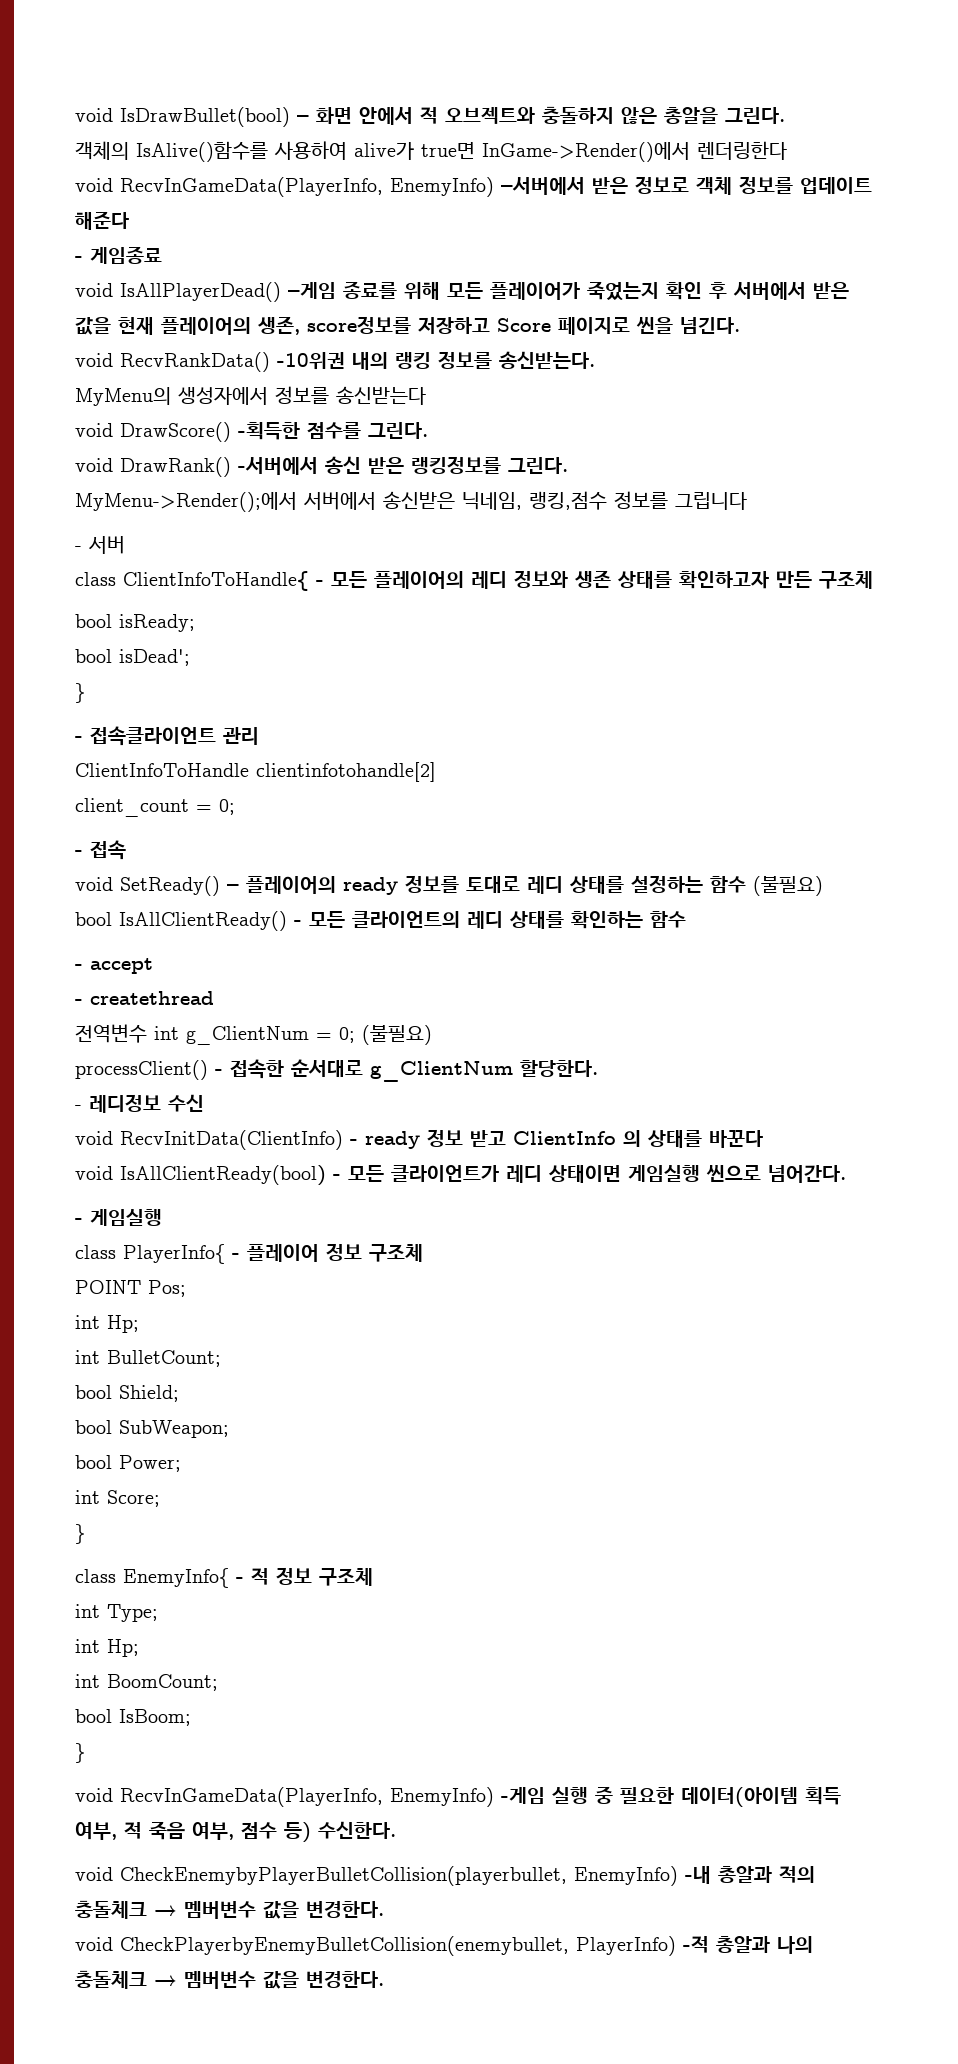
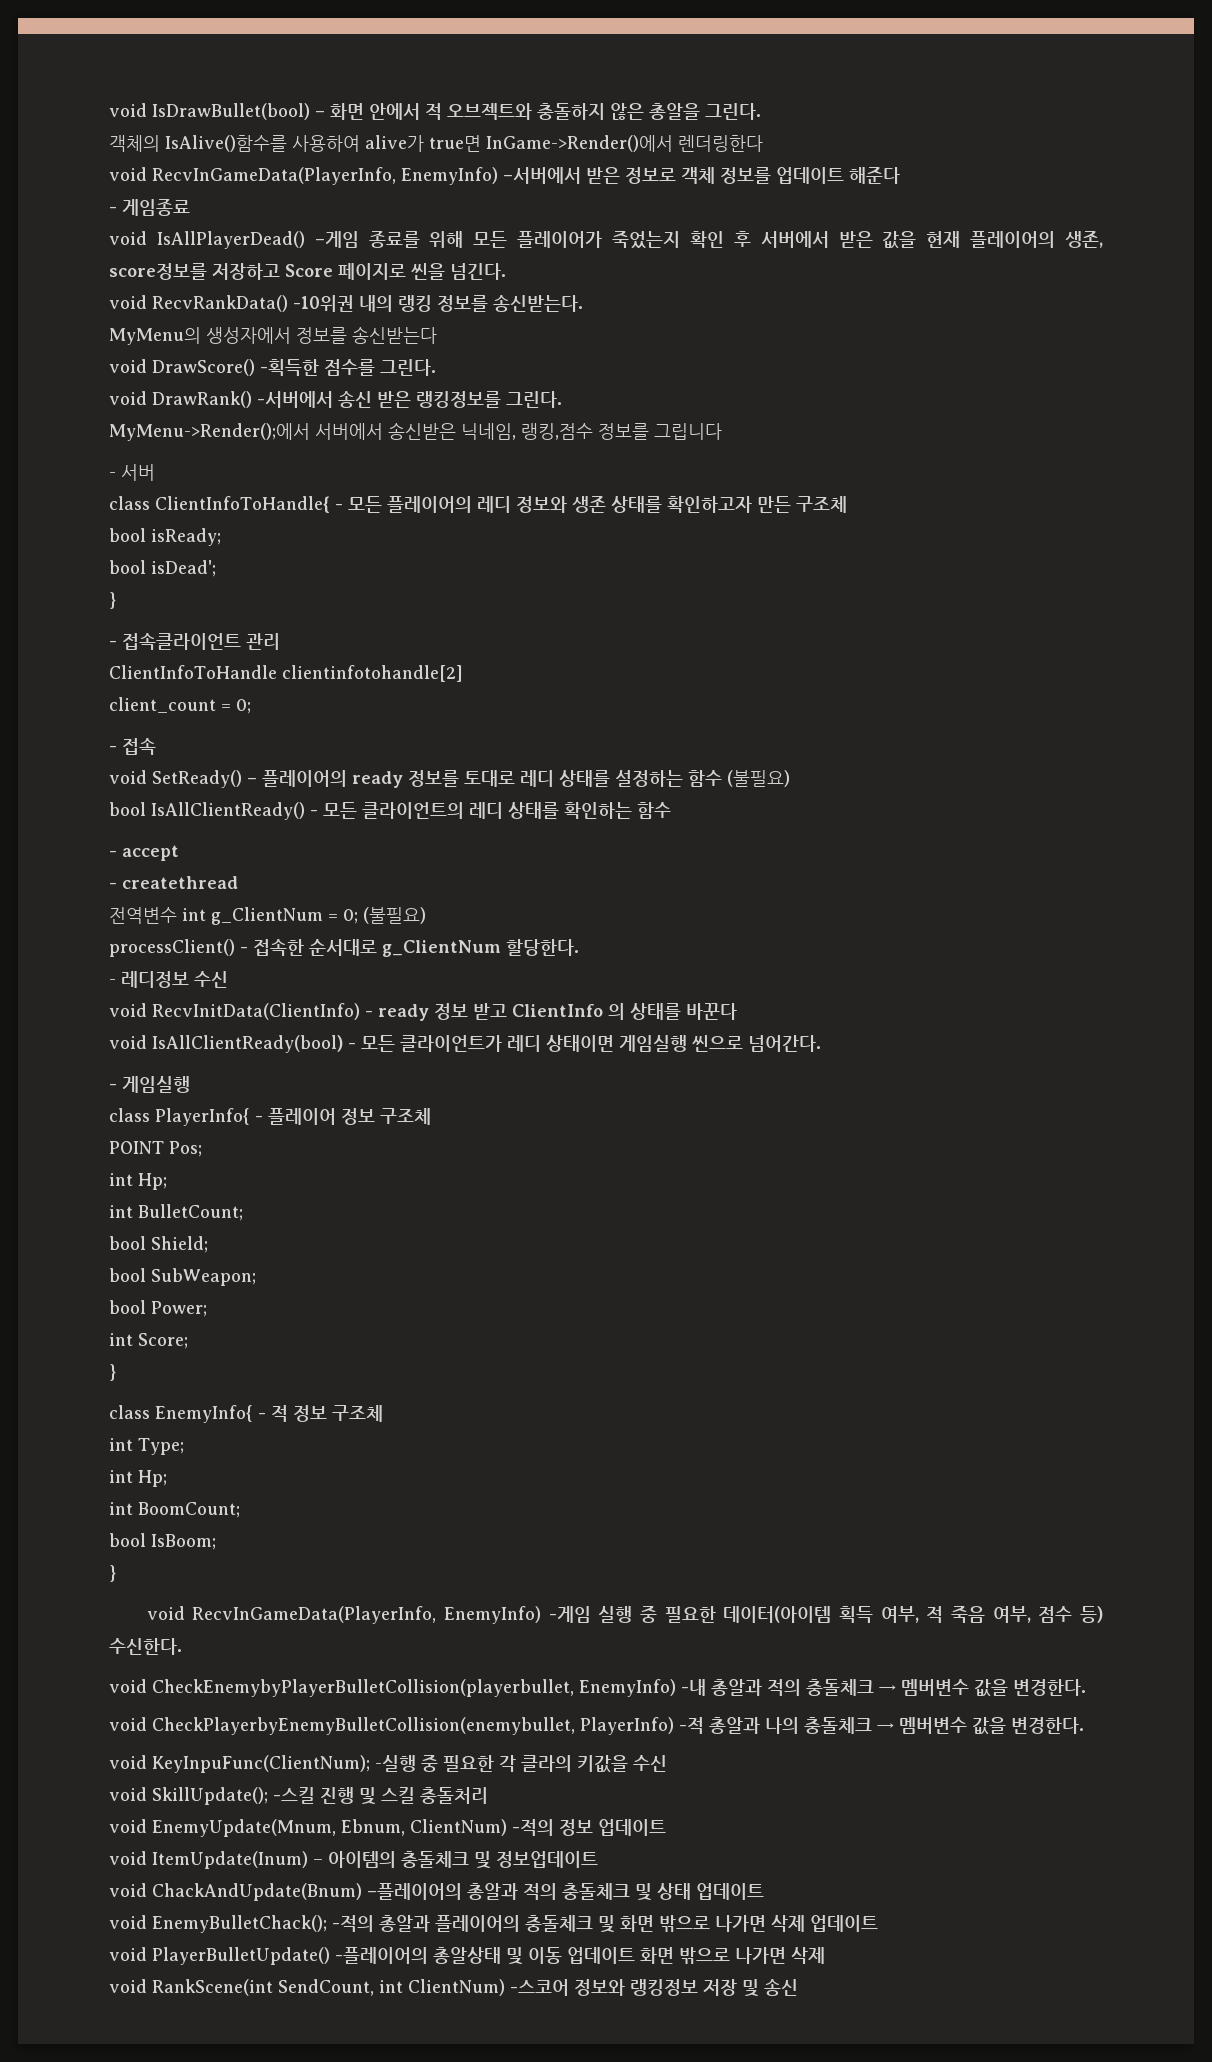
(384, 1979) none -> [109,1755,667,1773] [109,1787,488,1805] [109,1819,666,1837] [109,1851,598,1869] [109,1883,764,1901] [109,1915,878,1933] [109,1947,825,1965] [109,1979,798,1997] // void KeyInpuFunc(ClientNum); -실행 중 필요한 각 클라의 키값을 수신 // void SkillUpdate(); -스킬 진행 및 스킬 충돌처리 // void EnemyUpdate(Mnum, Ebnum, ClientNum) -적의 정보 업데이트 // void ItemUpdate(Inum) – 아이템의 충돌체크 및 정보업데이트 // void ChackAndUpdate(Bnum) –플레이어의 총알과 적의 충돌체크 및 상태 업데이트 // void EnemyBulletChack(); -적의 총알과 플레이어의 충돌체크 및 화면 밖으로 나가면 삭제 업데이트 // void PlayerBulletUpdate() -플레이어의 총알상태 및 이동 업데이트 화면 밖으로 나가면 삭제 // void RankScene(int SendCount, int ClientNum) -스코어 정보와 랭킹정보 저장 및 송신

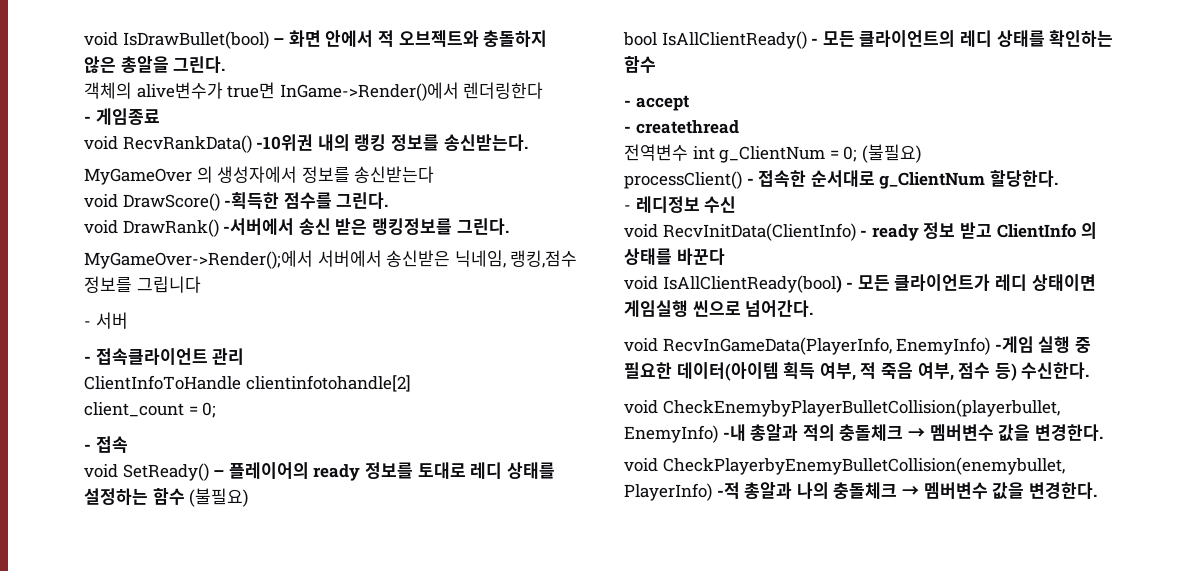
[165,135,424,152] IsAlive()함수를 사용하여 alive가 -> [136,82,223,99] alive변수가
[109,167,900,185] [109,199,190,216] [109,231,1103,249] [109,263,506,280] void RecvInGameData(PlayerInfo, EnemyInfo) –서버에서 받은 정보로 객체 정보를 업데이트 해준다 // - 게임종료 // void IsAllPlayerDead() –게임 종료를 위해 모든 플레이어가 죽었는지 확인 후 서버에서 받은 값을 현재 플레이어의 생존, score정보를 저장하고 Score 페이지로 씬을 넘긴다. -> [84,108,160,125] - 게임종료
[109,327,201,345] MyMenu의 -> [84,166,213,185] MyGameOver 의
[109,423,310,441] MyMenu->Render();에서 -> [84,250,313,269] MyGameOver->Render();에서
[109,496,847,513] [109,528,221,546] [109,560,216,577] [109,592,116,609] // class ClientInfoToHandle{ - 모든 플레이어의 레디 정보와 생존 상태를 확인하고자 만든 구조체 // bool isReady; // bool isDead'; // } -> (128, 320) none
[109,1076,190,1093] [109,1108,431,1126] [109,1141,202,1157] [109,1173,167,1190] [109,1204,243,1221] [109,1236,208,1253] [109,1268,256,1286] [109,1300,207,1317] [109,1333,188,1349] [109,1364,116,1381] [109,1405,383,1423] [109,1438,184,1455] [109,1470,167,1487] [109,1502,240,1518] [109,1533,216,1550] [109,1565,116,1582] // - 게임실행 // class PlayerInfo{ - 플레이어 정보 구조체 // POINT Pos; // int Hp; // int BulletCount; // bool Shield; // bool SubWeapon; // bool Power; // int Score; // } // class EnemyInfo{ - 적 정보 구조체 // int Type; // int Hp; // int BoomCount; // bool IsBoom; // } -> (814, 308) none
[109,1755,667,1773] [109,1787,488,1805] [109,1819,666,1837] [109,1851,598,1869] [109,1883,764,1901] [109,1915,878,1933] [109,1947,825,1965] [109,1979,798,1997] // void KeyInpuFunc(ClientNum); -실행 중 필요한 각 클라의 키값을 수신 // void SkillUpdate(); -스킬 진행 및 스킬 충돌처리 // void EnemyUpdate(Mnum, Ebnum, ClientNum) -적의 정보 업데이트 // void ItemUpdate(Inum) – 아이템의 충돌체크 및 정보업데이트 // void ChackAndUpdate(Bnum) –플레이어의 총알과 적의 충돌체크 및 상태 업데이트 // void EnemyBulletChack(); -적의 총알과 플레이어의 충돌체크 및 화면 밖으로 나가면 삭제 업데이트 // void PlayerBulletUpdate() -플레이어의 총알상태 및 이동 업데이트 화면 밖으로 나가면 삭제 // void RankScene(int SendCount, int ClientNum) -스코어 정보와 랭킹정보 저장 및 송신 -> (1097, 490) none

